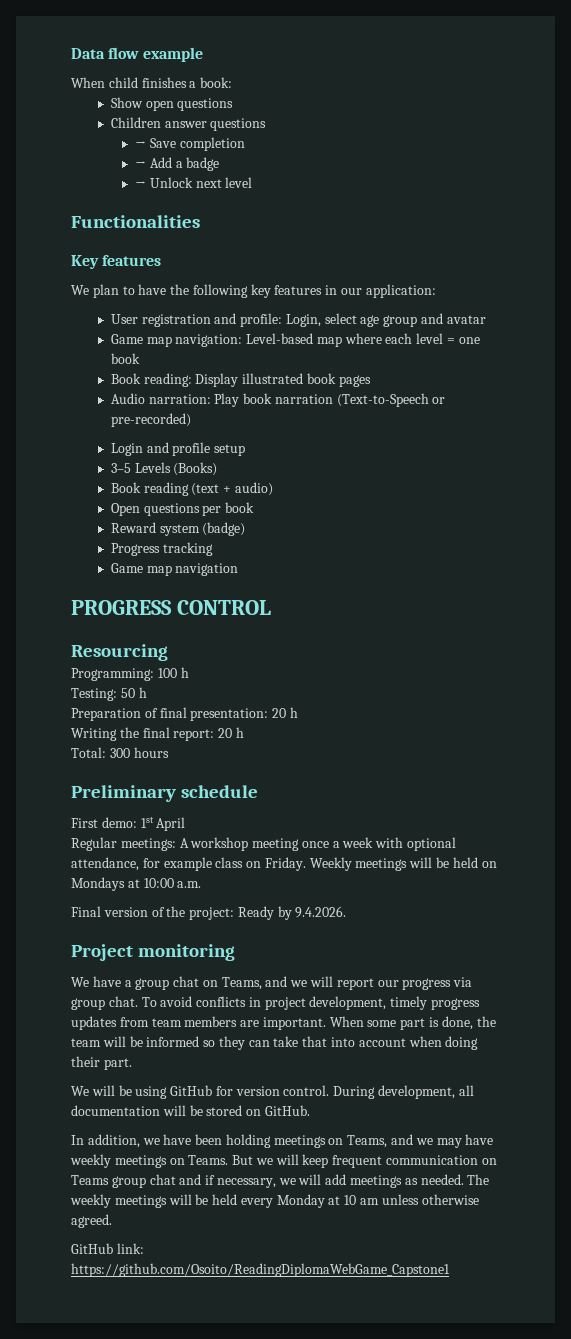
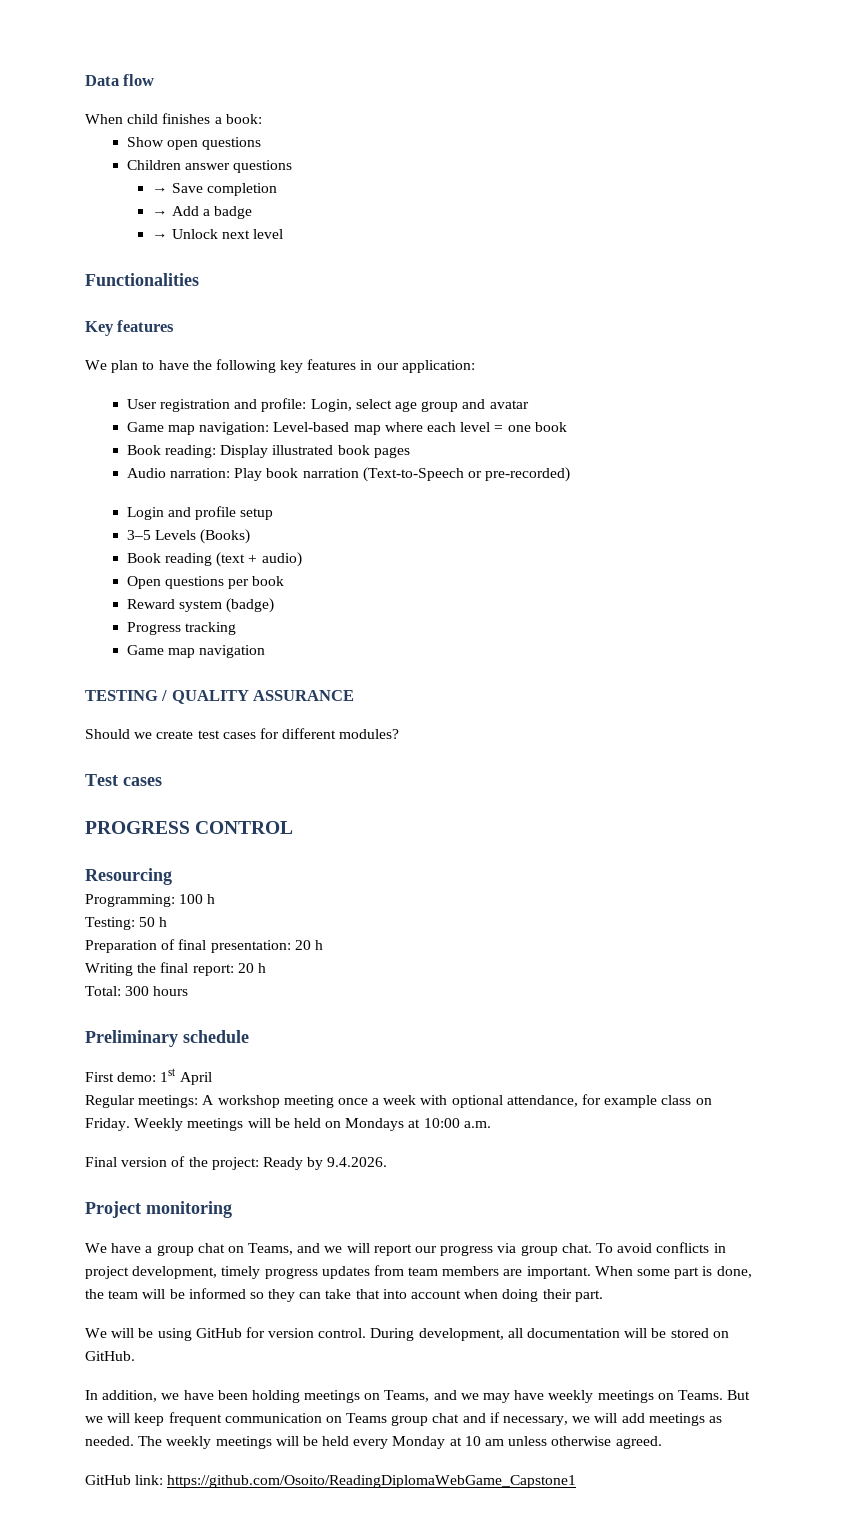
[142,47,203,62] example -> (155, 80) none
(239, 569) none -> [85,690,355,704] [85,728,400,739] [85,774,162,786] // TESTING / QUALITY ASSURANCE // Should we create test cases for different modules? // Test cases

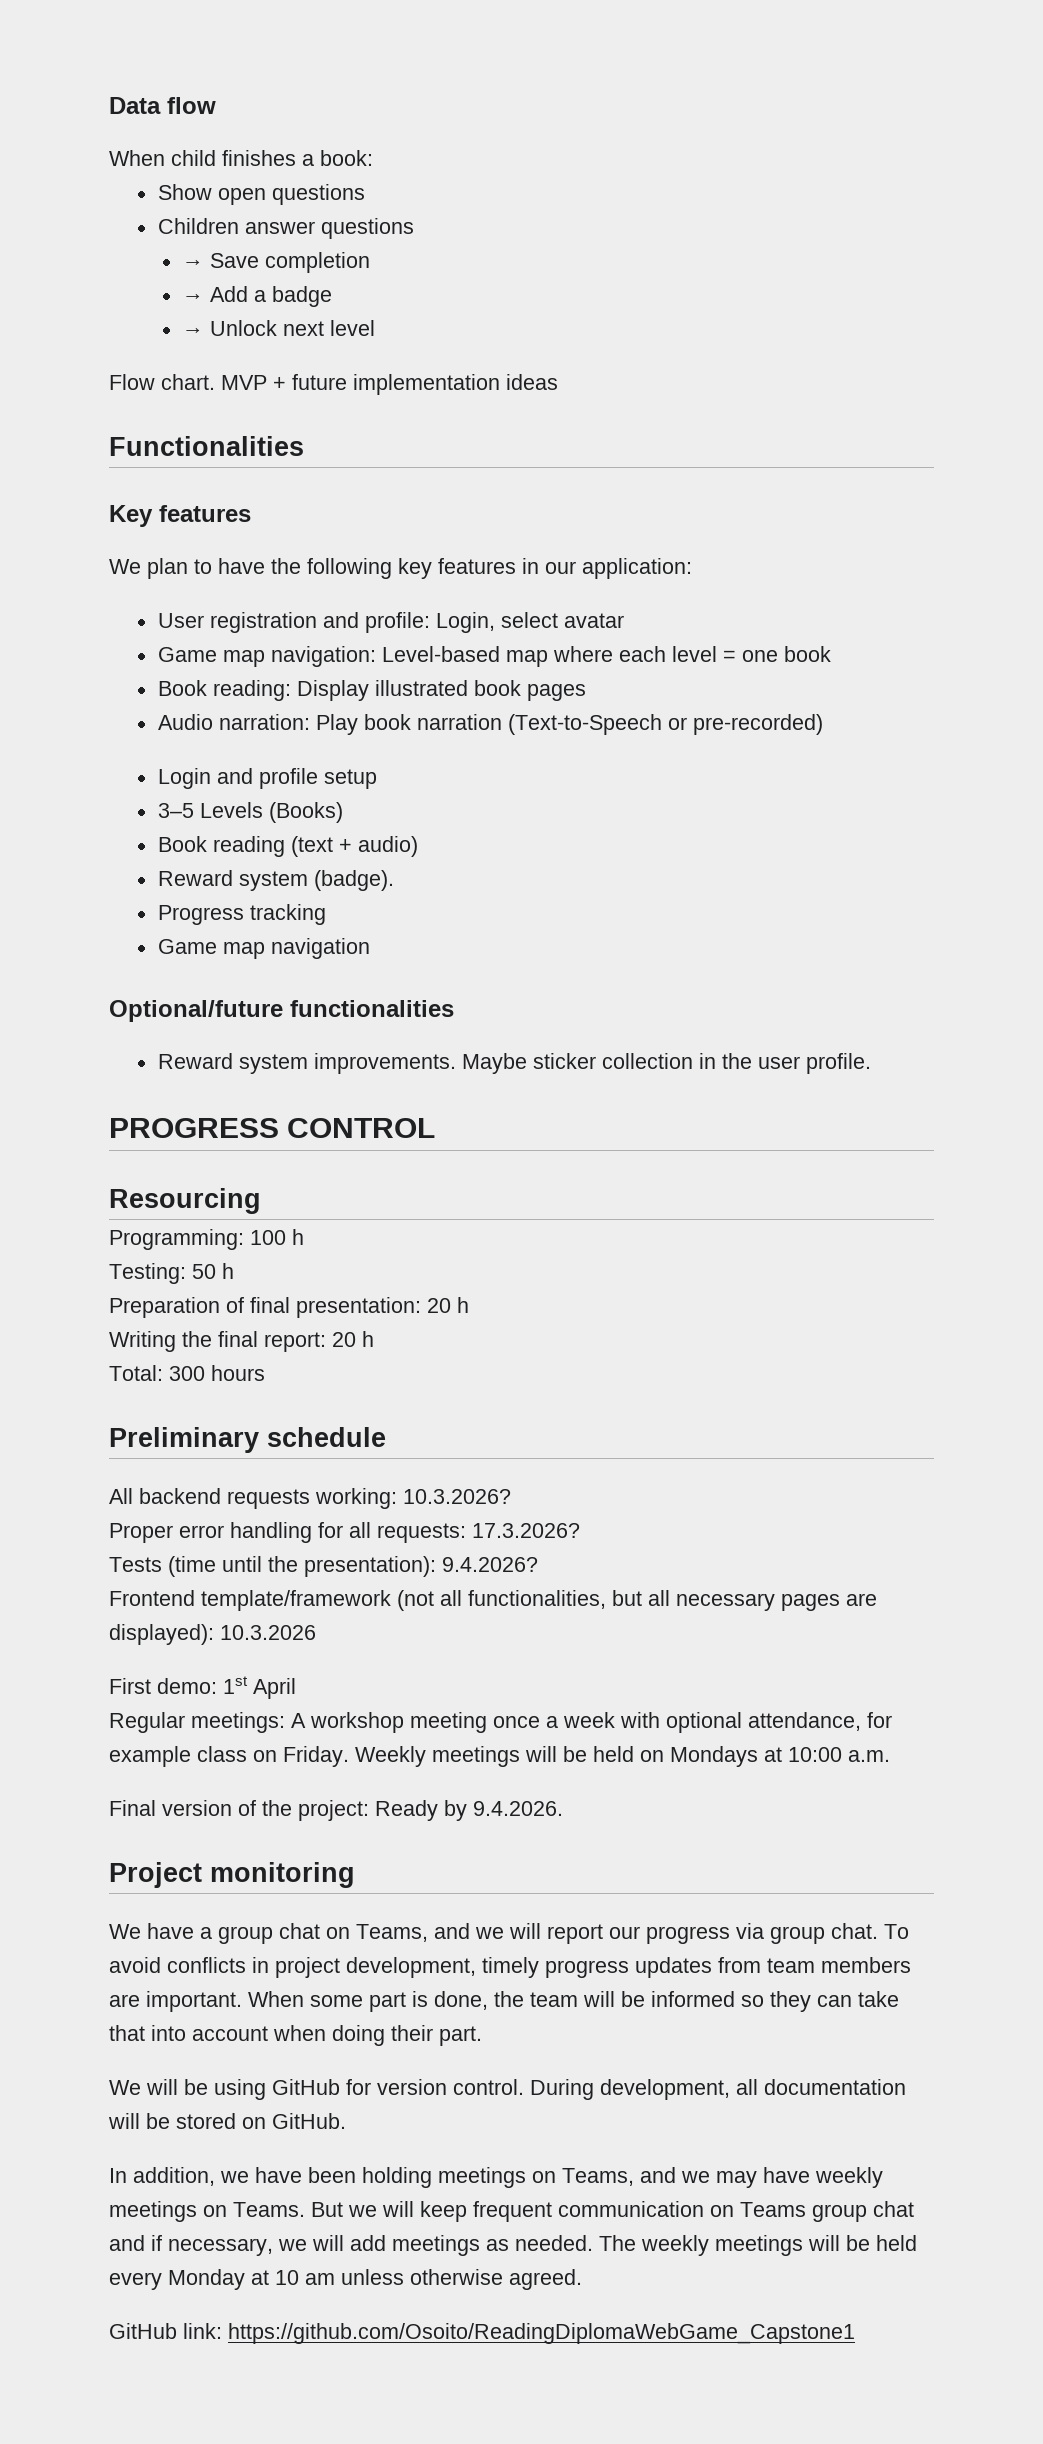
(284, 234) none -> [109,374,558,395] // Flow chart. MVP + future implementation ideas
[394,399,486,412] age group and -> (558, 620) none
[126,576,285,589] [126,598,275,613] // Open questions per book // Reward system (badge) -> [157,870,394,891] // Reward system (badge).
[85,690,355,704] [85,728,400,739] [85,774,162,786] TESTING / QUALITY ASSURANCE // Should we create test cases for different modules? // Test cases -> [109,1000,454,1022] [157,1053,871,1074] Optional/future functionalities // Reward system improvements. Maybe sticker collection in the user profile.
(249, 1036) none -> [109,1488,511,1509] [109,1522,580,1543] [109,1556,538,1577] [109,1590,877,1611] [109,1624,316,1645] // All backend requests working: 10.3.2026? // Proper error handling for all requests: 17.3.2026? // Tests (time until the presentation): 9.4.2026? // Frontend template/framework (not all functionalities, but all necessary pages are displayed): 10.3.2026

